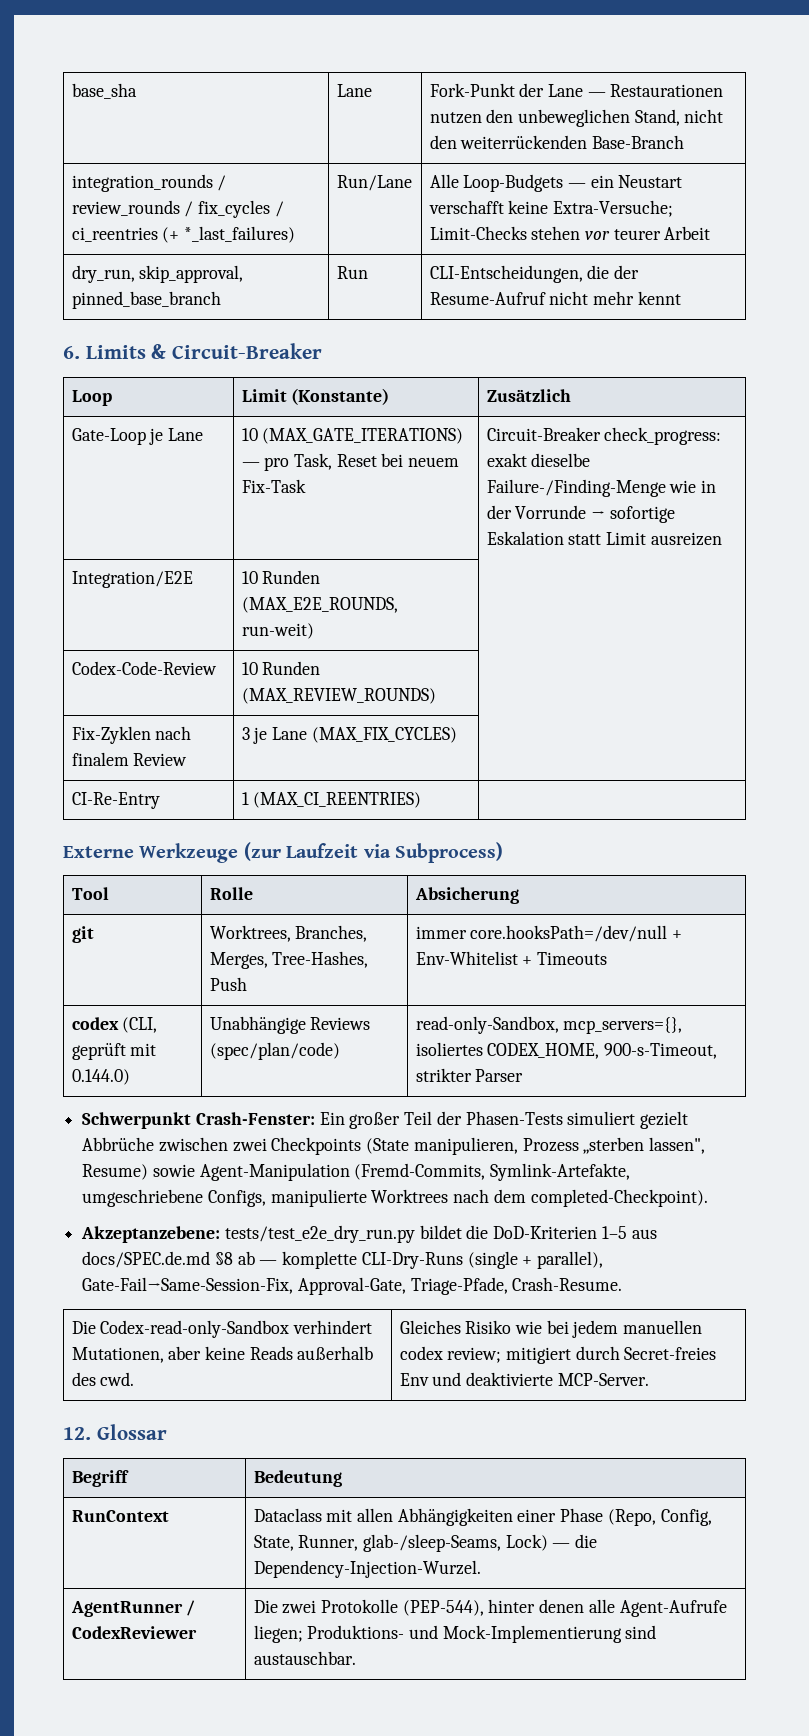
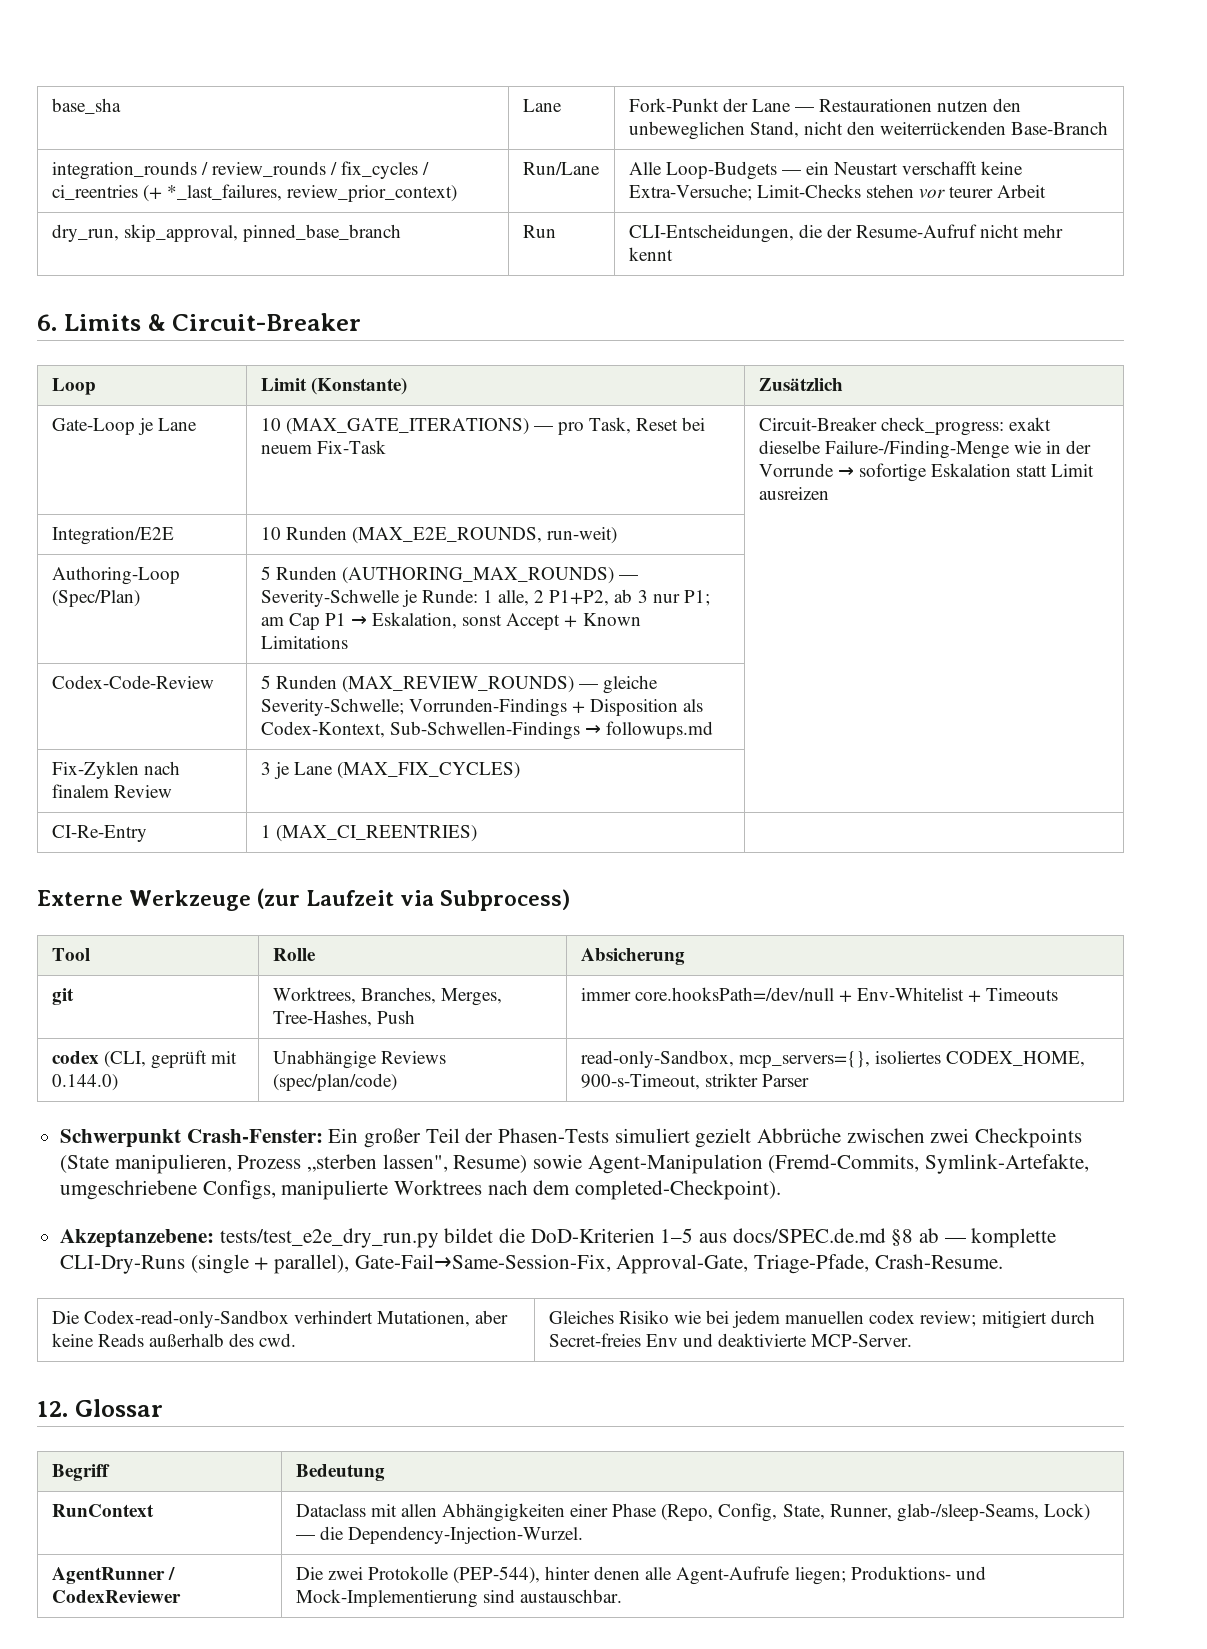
[183,226,295,243] *_last_failures) -> [166,184,457,202] *_last_failures, review_prior_context)
(314, 631) none -> [51,566,180,585] [51,590,140,607] [260,566,638,584] [260,589,710,607] [260,612,641,630] [260,636,348,649] // Authoring-Loop (Spec/Plan) | 5 Runden (AUTHORING_MAX_ROUNDS) — Severity-Schwelle je Runde: 1 alle, 2 P1+P2, ab 3 nur P1; am Cap P1 → Eskalation, sonst Accept + Known Limitations |
[241,662,258,675] 10 -> [260,675,271,689] 5
(436, 696) none -> [578,675,659,694] [260,698,704,717] [260,721,713,740] — gleiche Severity-Schwelle; Vorrunden-Findings + Disposition als Codex-Kontext, Sub-Schwellen-Findings → followups.md

